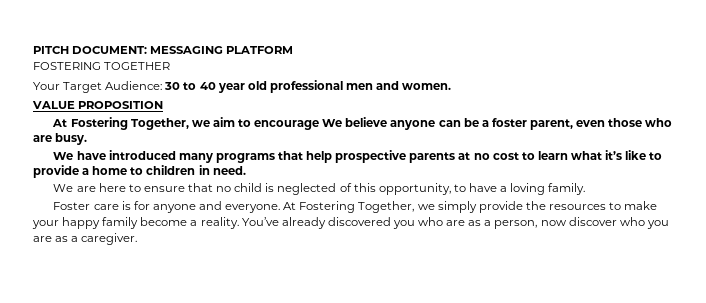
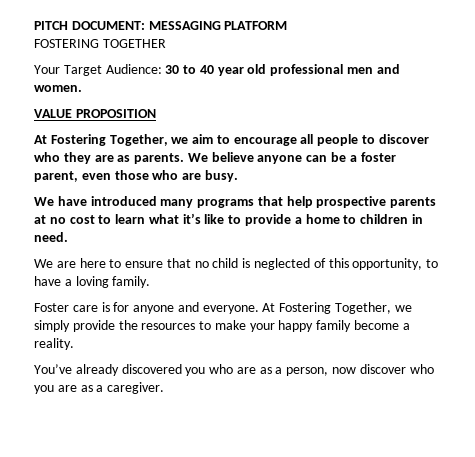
(320, 125) none -> [300,134,429,146] [34,152,185,164] all people to discover who they are as parents.
(239, 223) none -> (74, 344) //

